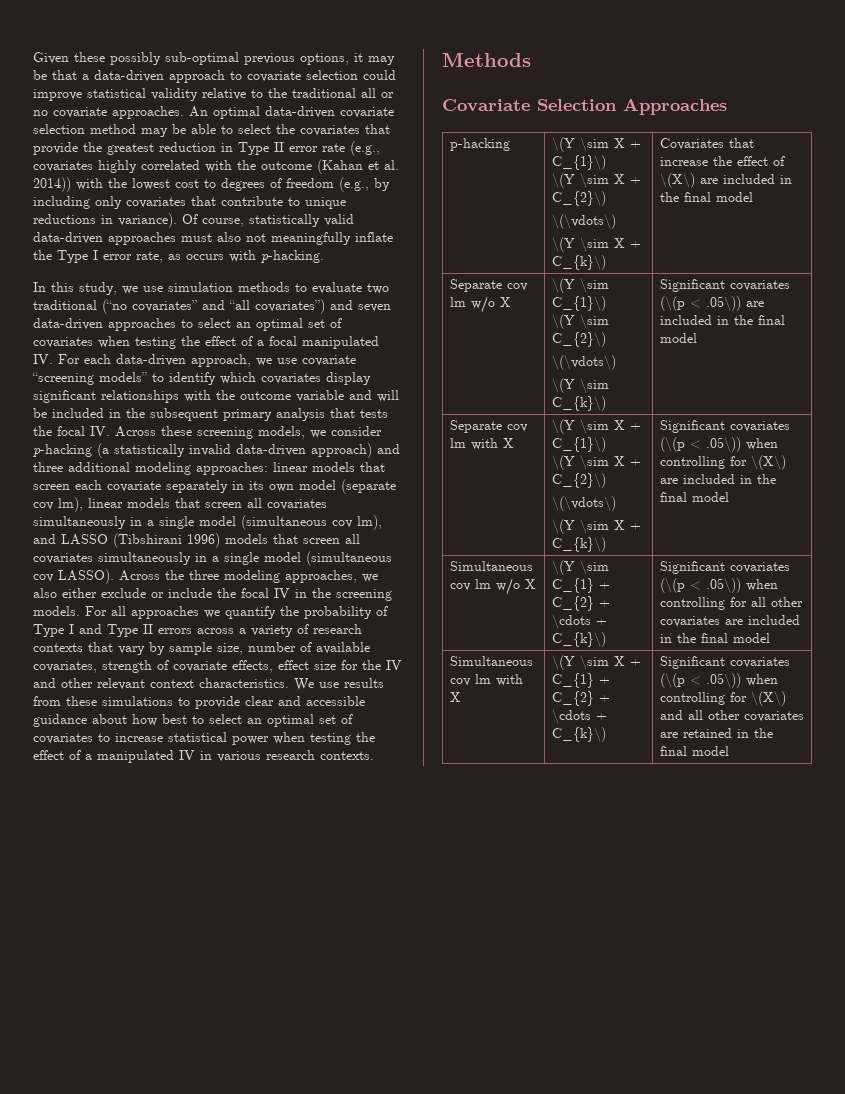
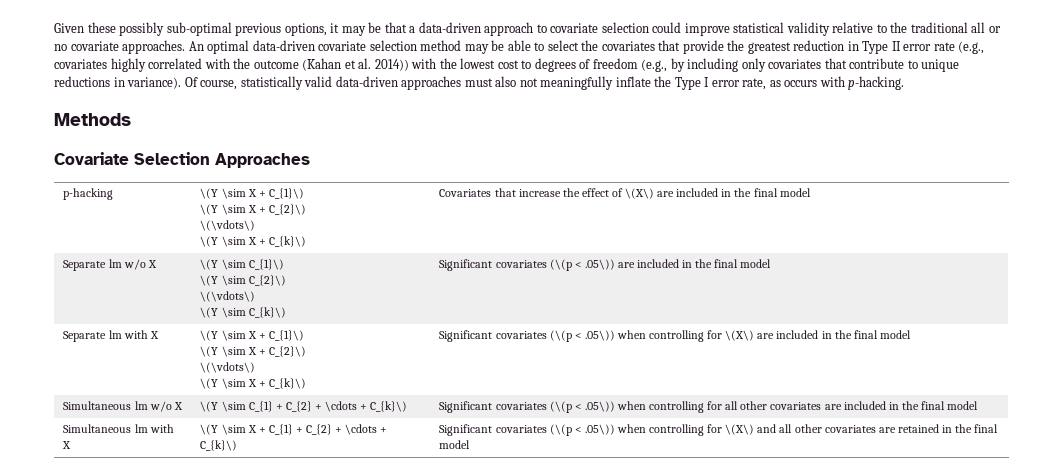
[33,282,389,295] [33,299,391,314] [33,318,342,331] [33,336,379,349] [33,354,356,367] [32,372,371,385] [33,390,399,403] [33,408,388,421] [33,426,382,439] [33,443,400,458] [33,462,385,475] [33,479,396,494] [33,497,327,512] [33,515,382,530] [33,533,360,548] [33,551,392,566] [33,569,378,584] [33,588,392,601] [33,606,388,619] [33,624,362,637] [33,642,370,655] [33,660,402,673] [33,678,384,691] [33,696,365,709] [33,714,353,727] [33,732,375,745] [33,750,374,763] // In this study, we use simulation methods to evaluate two traditional (“no covariates” and “all covariates”) and seven data-driven approaches to select an optimal set of covariates when testing the effect of a focal manipulated IV. For each data-driven approach, we use covariate “screening models” to identify which covariates display significant relationships with the outcome variable and will be included in the subsequent primary analysis that tests the focal IV. Across these screening models, we consider p-hacking (a statistically invalid data-driven approach) and three additional modeling approaches: linear models that screen each covariate separately in its own model (separate cov lm), linear models that screen all covariates simultaneously in a single model (simultaneous cov lm), and LASSO (Tibshirani 1996) models that screen all covariates simultaneously in a single model (simultaneous cov LASSO). Across the three modeling approaches, we also either exclude or include the focal IV in the screening models. For all approaches we quantify the probability of Type I and Type II errors across a variety of research contexts that vary by sample size, number of available covariates, strength of covariate effects, effect size for the IV and other relevant context characteristics. We use results from these simulations to provide clear and accessible guidance about how best to select an optimal set of covariates to increase statistical power when testing the effect of a manipulated IV in various research contexts. -> (905, 83) none
[506,283,528,291] cov -> (107, 265) none
[506,424,528,432] cov -> (107, 336) none
[449,583,471,591] cov -> (132, 405) none
[449,678,471,686] cov -> (132, 428) none

